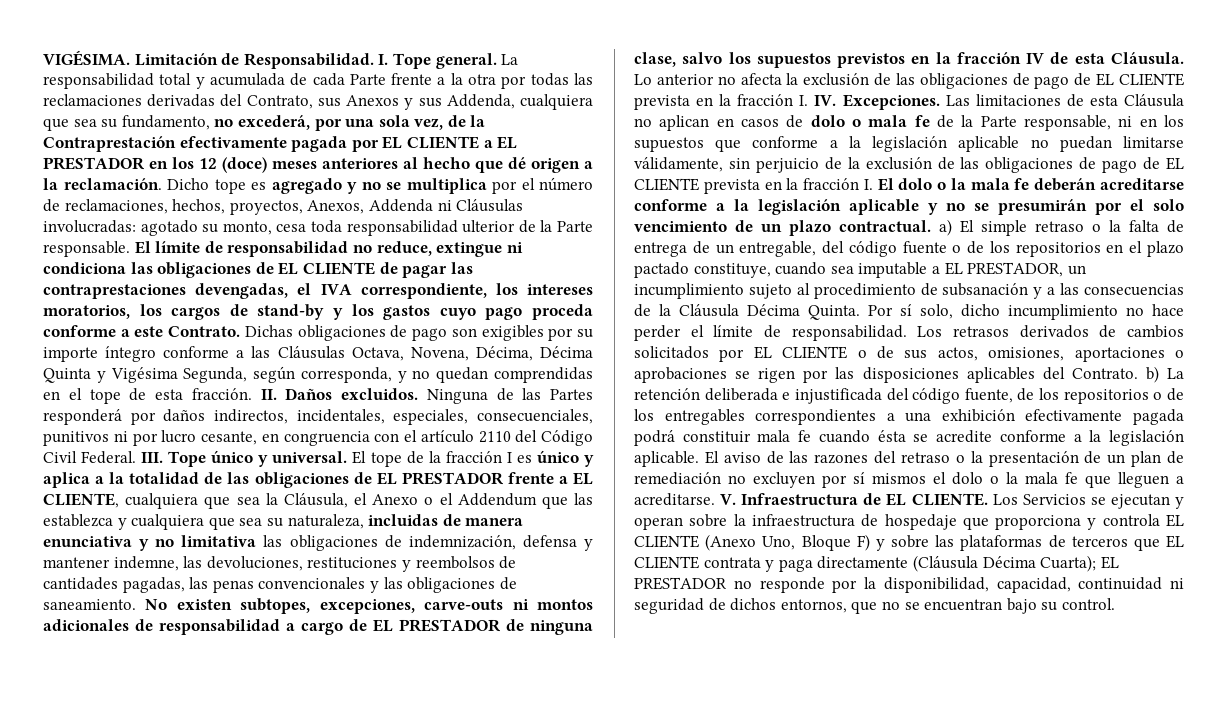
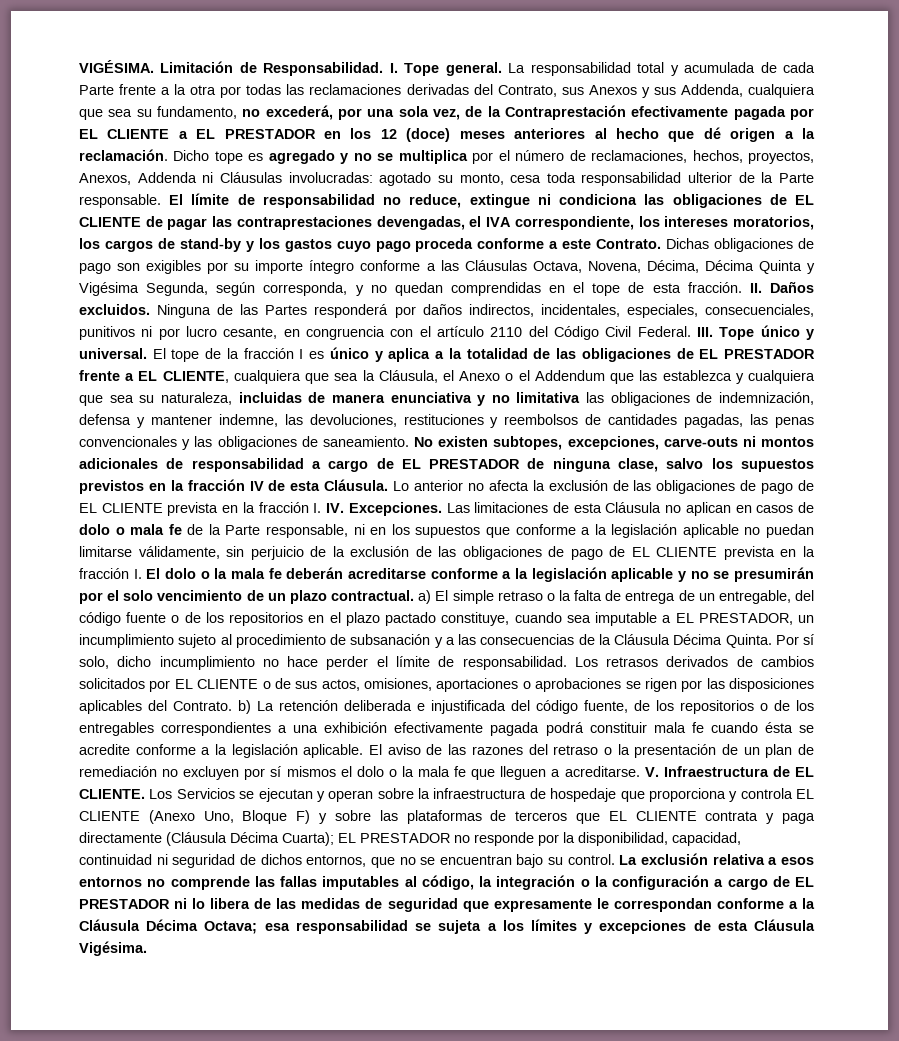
(1115, 604) none -> [619,853,814,865] [79,875,814,890] [79,898,816,912] [79,919,815,934] [79,941,147,956] La exclusión relativa a esos entornos no comprende las fallas imputables al código, la integración o la configuración a cargo de EL PRESTADOR ni lo libera de las medidas de seguridad que expresamente le correspondan conforme a la Cláusula Décima Octava; esa responsabilidad se sujeta a los límites y excepciones de esta Cláusula Vigésima.

